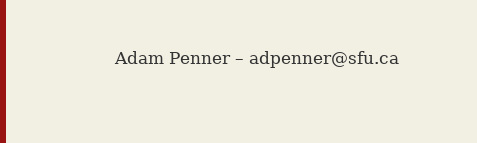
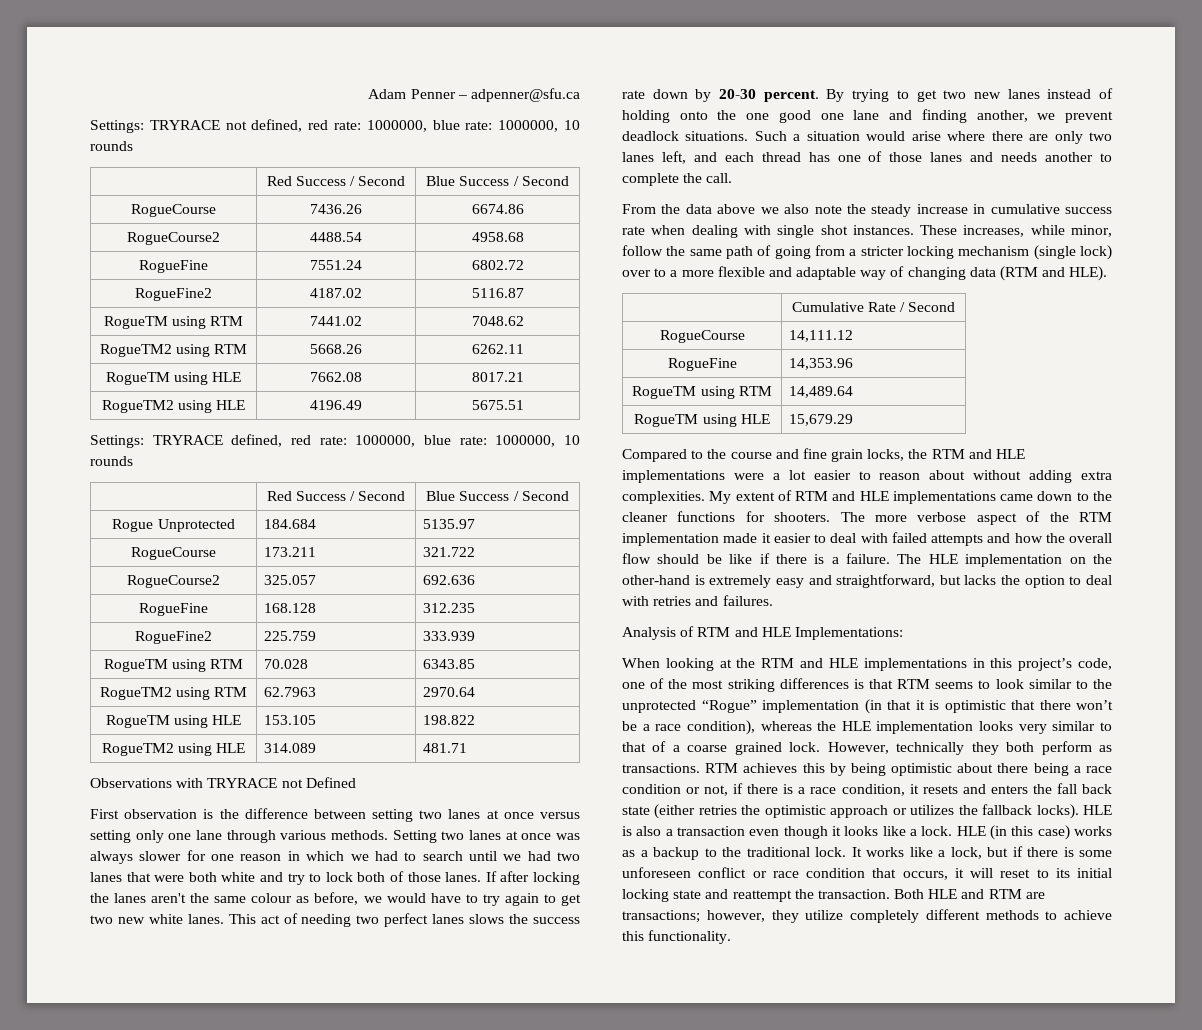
(399, 59) none -> [90,119,581,133] [90,141,133,151] [266,176,406,186] [426,176,569,186] [131,204,216,217] [310,204,362,214] [471,204,524,214] [127,232,220,245] [310,232,362,242] [471,232,524,242] [139,260,208,273] [310,260,362,270] [471,260,524,270] [135,288,212,301] [310,288,362,298] [471,288,524,298] [103,316,244,329] [310,316,362,326] [471,316,524,326] [99,344,248,357] [310,344,362,354] [471,344,524,354] [105,372,242,385] [310,372,362,382] [471,372,524,382] [101,400,246,413] [310,400,362,410] [471,400,524,410] [90,434,580,448] [90,456,133,466] [266,491,406,501] [426,491,569,501] [112,519,235,532] [264,519,317,529] [423,519,476,529] [131,547,216,560] [264,547,317,557] [423,547,476,557] [127,575,220,588] [264,575,317,585] [423,575,476,585] [139,603,208,616] [264,603,317,613] [423,603,476,613] [135,631,212,644] [264,631,317,641] [423,631,476,641] [103,659,244,672] [264,659,309,669] [423,659,476,669] [99,687,248,700] [264,687,317,697] [423,687,476,697] [105,715,242,728] [264,715,317,725] [423,715,476,725] [101,743,246,756] [264,743,317,753] [423,743,468,753] [90,777,356,788] [90,808,580,822] [90,830,581,843] [90,850,580,864] [90,871,581,885] [90,892,581,906] [90,913,580,927] [622,88,1113,102] [622,109,1113,123] [622,131,1112,144] [622,151,1112,164] [622,173,733,186] [622,204,1112,217] [622,225,1112,238] [622,245,1112,260] [622,266,1108,281] [791,302,956,312] [659,330,745,343] [789,330,854,342] [667,358,737,371] [789,358,854,370] [632,386,772,399] [789,386,854,398] [634,414,770,427] [789,414,854,426] [622,448,1026,462] [622,470,1112,483] [622,490,1112,504] [622,511,1112,525] [622,532,1112,546] [622,553,1112,567] [622,574,1112,588] [622,595,773,606] [622,626,903,640] [622,658,1112,671] [622,678,1113,692] [622,699,1113,714] [622,720,1112,735] [622,741,1112,755] [622,763,1112,776] [622,783,1112,796] [622,804,1112,819] [622,825,1112,840] [622,846,1112,860] [622,867,1112,880] [622,889,1045,902] [622,909,1112,923] [622,930,732,944] // Settings: TRYRACE not defined, red rate: 1000000, blue rate: 1000000, 10 rounds // | Red Success / Second | Blue Success / Second // RogueCourse | 7436.26 | 6674.86 // RogueCourse2 | 4488.54 | 4958.68 // RogueFine | 7551.24 | 6802.72 // RogueFine2 | 4187.02 | 5116.87 // RogueTM using RTM | 7441.02 | 7048.62 // RogueTM2 using RTM | 5668.26 | 6262.11 // RogueTM using HLE | 7662.08 | 8017.21 // RogueTM2 using HLE | 4196.49 | 5675.51 // Settings: TRYRACE defined, red rate: 1000000, blue rate: 1000000, 10 rounds // | Red Success / Second | Blue Success / Second // Rogue Unprotected | 184.684 | 5135.97 // RogueCourse | 173.211 | 321.722 // RogueCourse2 | 325.057 | 692.636 // RogueFine | 168.128 | 312.235 // RogueFine2 | 225.759 | 333.939 // RogueTM using RTM | 70.028 | 6343.85 // RogueTM2 using RTM | 62.7963 | 2970.64 // RogueTM using HLE | 153.105 | 198.822 // RogueTM2 using HLE | 314.089 | 481.71 // Observations with TRYRACE not Defined // First observation is the difference between setting two lanes at once versus setting only one lane through various methods. Setting two lanes at once was always slower for one reason in which we had to search until we had two lanes that were both white and try to lock both of those lanes. If after locking the lanes aren't the same colour as before, we would have to try again to get two new white lanes. This act of needing two perfect lanes slows the success rate down by 20-30 percent. By trying to get two new lanes instead of holding onto the one good one lane and finding another, we prevent deadlock situations. Such a situation would arise where there are only two lanes left, and each thread has one of those lanes and needs another to complete the call. // From the data above we also note the steady increase in cumulative success rate when dealing with single shot instances. These increases, while minor, follow the same path of going from a stricter locking mechanism (single lock) over to a more flexible and adaptable way of changing data (RTM and HLE). // | Cumulative Rate / Second // RogueCourse | 14,111.12 // RogueFine | 14,353.96 // RogueTM using RTM | 14,489.64 // RogueTM using HLE | 15,679.29 // Compared to the course and fine grain locks, the RTM and HLE implementations were a lot easier to reason about without adding extra complexities. My extent of RTM and HLE implementations came down to the cleaner functions for shooters. The more verbose aspect of the RTM implementation made it easier to deal with failed attempts and how the overall flow should be like if there is a failure. The HLE implementation on the other-hand is extremely easy and straightforward, but lacks the option to deal with retries and failures. // Analysis of RTM and HLE Implementations: // When looking at the RTM and HLE implementations in this project’s code, one of the most striking differences is that RTM seems to look similar to the unprotected “Rogue” implementation (in that it is optimistic that there won’t be a race condition), whereas the HLE implementation looks very similar to that of a coarse grained lock. However, technically they both perform as transactions. RTM achieves this by being optimistic about there being a race condition or not, if there is a race condition, it resets and enters the fall back state (either retries the optimistic approach or utilizes the fallback locks). HLE is also a transaction even though it looks like a lock. HLE (in this case) works as a backup to the traditional lock. It works like a lock, but if there is some unforeseen conflict or race condition that occurs, it will reset to its initial locking state and reattempt the transaction. Both HLE and RTM are transactions; however, they utilize completely different methods to achieve this functionality.

